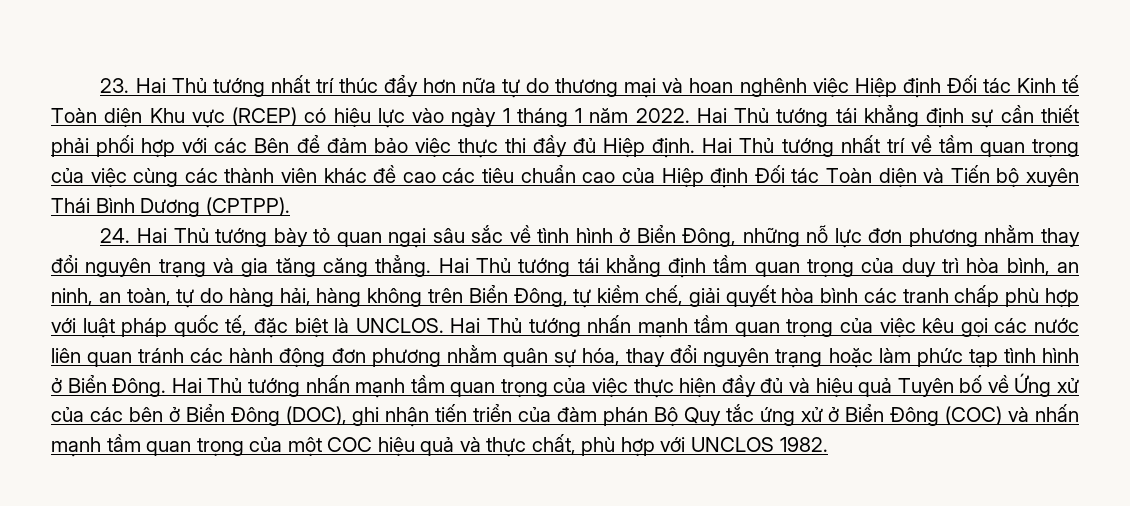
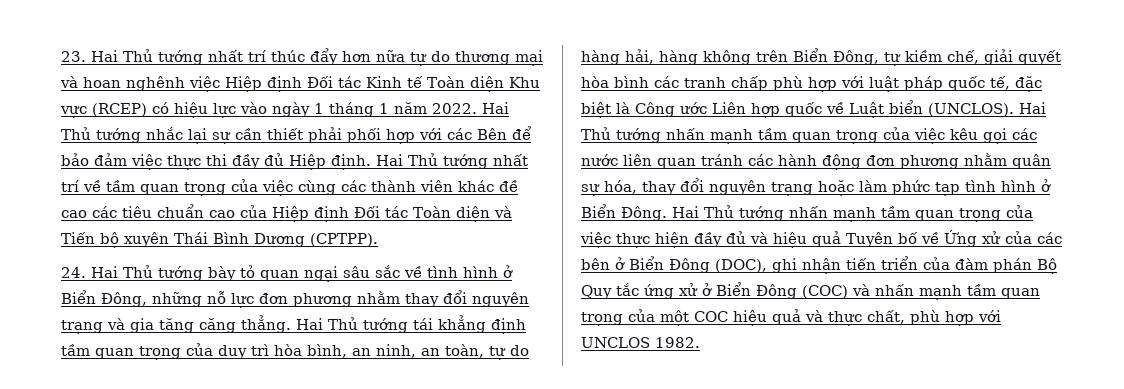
[835,105,965,128] tái khẳng định -> [146,127,207,144] nhắc lại
[326,138,408,153] đảm bảo -> [61,153,127,166] bảo đảm
[355,318,444,333] UNCLOS. -> [635,100,1014,118] Công ước Liên hợp quốc về Luật biển (UNCLOS).

